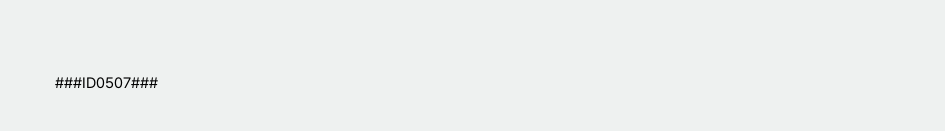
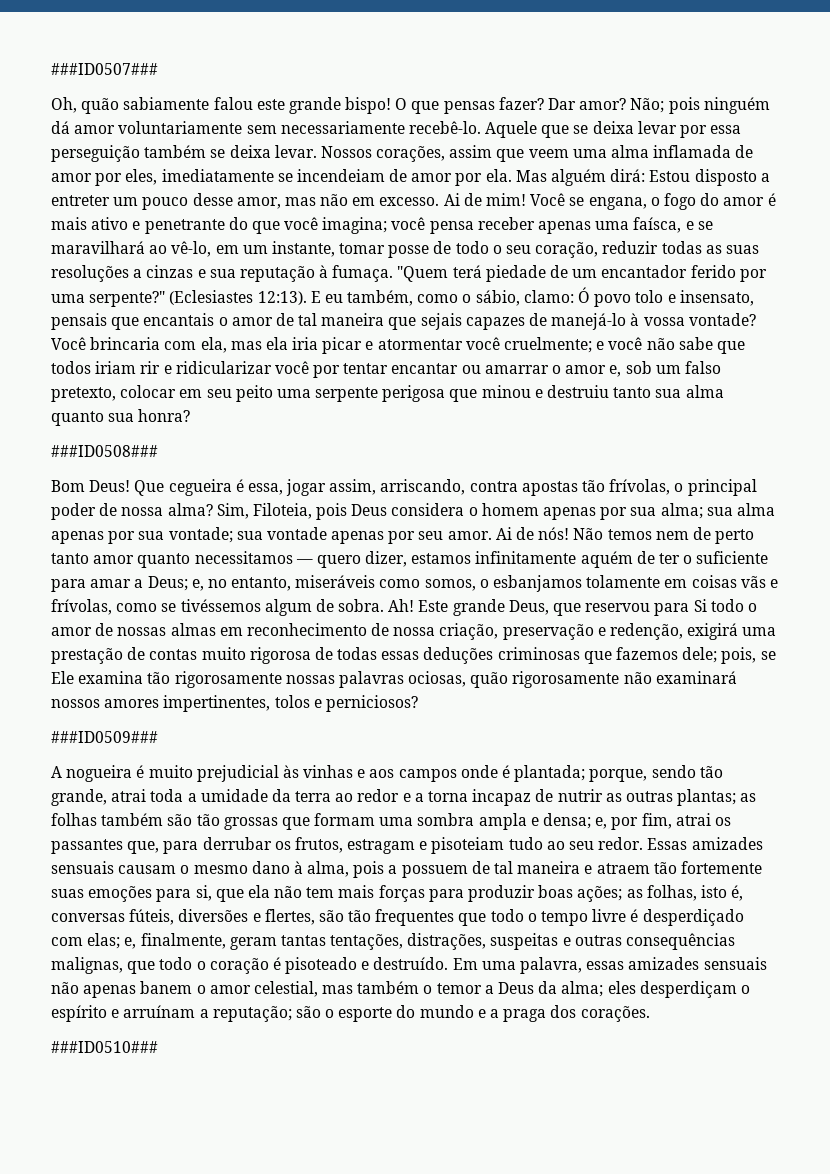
(158, 83) none -> [51,97,770,114] [51,121,742,138] [51,145,754,162] [51,169,770,186] [51,193,776,210] [51,217,713,234] [51,241,759,258] [51,265,767,282] [51,287,754,307] [51,313,756,330] [51,337,745,354] [51,361,721,378] [51,385,724,402] [51,409,191,426] [51,445,158,457] [51,479,757,496] [51,503,775,520] [51,527,755,544] [51,551,769,568] [51,575,778,592] [51,599,757,616] [51,623,777,640] [51,647,776,664] [51,671,737,688] [51,695,418,712] [51,731,158,743] [51,765,723,782] [51,789,757,806] [51,813,731,830] [51,837,763,854] [51,861,762,878] [51,885,744,902] [51,909,744,926] [51,933,736,950] [51,957,767,974] [51,981,750,998] [51,1005,650,1022] [51,1041,158,1053] // Oh, quão sabiamente falou este grande bispo! O que pensas fazer? Dar amor? Não; pois ninguém dá amor voluntariamente sem necessariamente recebê-lo. Aquele que se deixa levar por essa perseguição também se deixa levar. Nossos corações, assim que veem uma alma inflamada de amor por eles, imediatamente se incendeiam de amor por ela. Mas alguém dirá: Estou disposto a entreter um pouco desse amor, mas não em excesso. Ai de mim! Você se engana, o fogo do amor é mais ativo e penetrante do que você imagina; você pensa receber apenas uma faísca, e se maravilhará ao vê-lo, em um instante, tomar posse de todo o seu coração, reduzir todas as suas resoluções a cinzas e sua reputação à fumaça. "Quem terá piedade de um encantador ferido por uma serpente?" (Eclesiastes 12:13). E eu também, como o sábio, clamo: Ó povo tolo e insensato, pensais que encantais o amor de tal maneira que sejais capazes de manejá-lo à vossa vontade? Você brincaria com ela, mas ela iria picar e atormentar você cruelmente; e você não sabe que todos iriam rir e ridicularizar você por tentar encantar ou amarrar o amor e, sob um falso pretexto, colocar em seu peito uma serpente perigosa que minou e destruiu tanto sua alma quanto sua honra? // ###ID0508### // Bom Deus! Que cegueira é essa, jogar assim, arriscando, contra apostas tão frívolas, o principal poder de nossa alma? Sim, Filoteia, pois Deus considera o homem apenas por sua alma; sua alma apenas por sua vontade; sua vontade apenas por seu amor. Ai de nós! Não temos nem de perto tanto amor quanto necessitamos — quero dizer, estamos infinitamente aquém de ter o suficiente para amar a Deus; e, no entanto, miseráveis como somos, o esbanjamos tolamente em coisas vãs e frívolas, como se tivéssemos algum de sobra. Ah! Este grande Deus, que reservou para Si todo o amor de nossas almas em reconhecimento de nossa criação, preservação e redenção, exigirá uma prestação de contas muito rigorosa de todas essas deduções criminosas que fazemos dele; pois, se Ele examina tão rigorosamente nossas palavras ociosas, quão rigorosamente não examinará nossos amores impertinentes, tolos e perniciosos? // ###ID0509### // A nogueira é muito prejudicial às vinhas e aos campos onde é plantada; porque, sendo tão grande, atrai toda a umidade da terra ao redor e a torna incapaz de nutrir as outras plantas; as folhas também são tão grossas que formam uma sombra ampla e densa; e, por fim, atrai os passantes que, para derrubar os frutos, estragam e pisoteiam tudo ao seu redor. Essas amizades sensuais causam o mesmo dano à alma, pois a possuem de tal maneira e atraem tão fortemente suas emoções para si, que ela não tem mais forças para produzir boas ações; as folhas, isto é, conversas fúteis, diversões e flertes, são tão frequentes que todo o tempo livre é desperdiçado com elas; e, finalmente, geram tantas tentações, distrações, suspeitas e outras consequências malignas, que todo o coração é pisoteado e destruído. Em uma palavra, essas amizades sensuais não apenas banem o amor celestial, mas também o temor a Deus da alma; eles desperdiçam o espírito e arruínam a reputação; são o esporte do mundo e a praga dos corações. // ###ID0510###

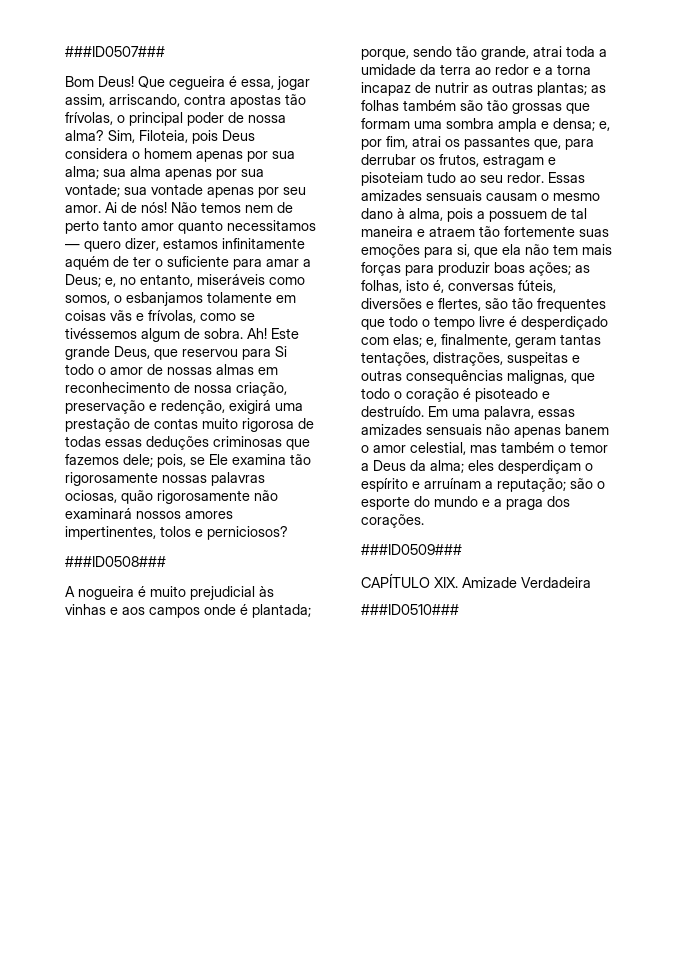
[51,97,770,114] [51,121,742,138] [51,145,754,162] [51,169,770,186] [51,193,776,210] [51,217,713,234] [51,241,759,258] [51,265,767,282] [51,287,754,307] [51,313,756,330] [51,337,745,354] [51,361,721,378] [51,385,724,402] [51,409,191,426] [51,445,158,457] // Oh, quão sabiamente falou este grande bispo! O que pensas fazer? Dar amor? Não; pois ninguém dá amor voluntariamente sem necessariamente recebê-lo. Aquele que se deixa levar por essa perseguição também se deixa levar. Nossos corações, assim que veem uma alma inflamada de amor por eles, imediatamente se incendeiam de amor por ela. Mas alguém dirá: Estou disposto a entreter um pouco desse amor, mas não em excesso. Ai de mim! Você se engana, o fogo do amor é mais ativo e penetrante do que você imagina; você pensa receber apenas uma faísca, e se maravilhará ao vê-lo, em um instante, tomar posse de todo o seu coração, reduzir todas as suas resoluções a cinzas e sua reputação à fumaça. "Quem terá piedade de um encantador ferido por uma serpente?" (Eclesiastes 12:13). E eu também, como o sábio, clamo: Ó povo tolo e insensato, pensais que encantais o amor de tal maneira que sejais capazes de manejá-lo à vossa vontade? Você brincaria com ela, mas ela iria picar e atormentar você cruelmente; e você não sabe que todos iriam rir e ridicularizar você por tentar encantar ou amarrar o amor e, sob um falso pretexto, colocar em seu peito uma serpente perigosa que minou e destruiu tanto sua alma quanto sua honra? // ###ID0508### -> (165, 51) none
[51,731,158,743] ###ID0509### -> [65,556,166,567] ###ID0508###
(650, 1014) none -> [361,544,462,555] [361,573,591,588] // ###ID0509### // CAPÍTULO XIX. Amizade Verdadeira

